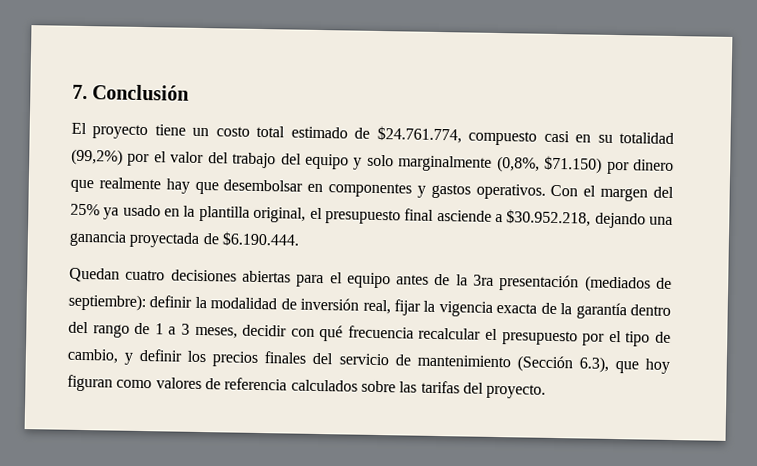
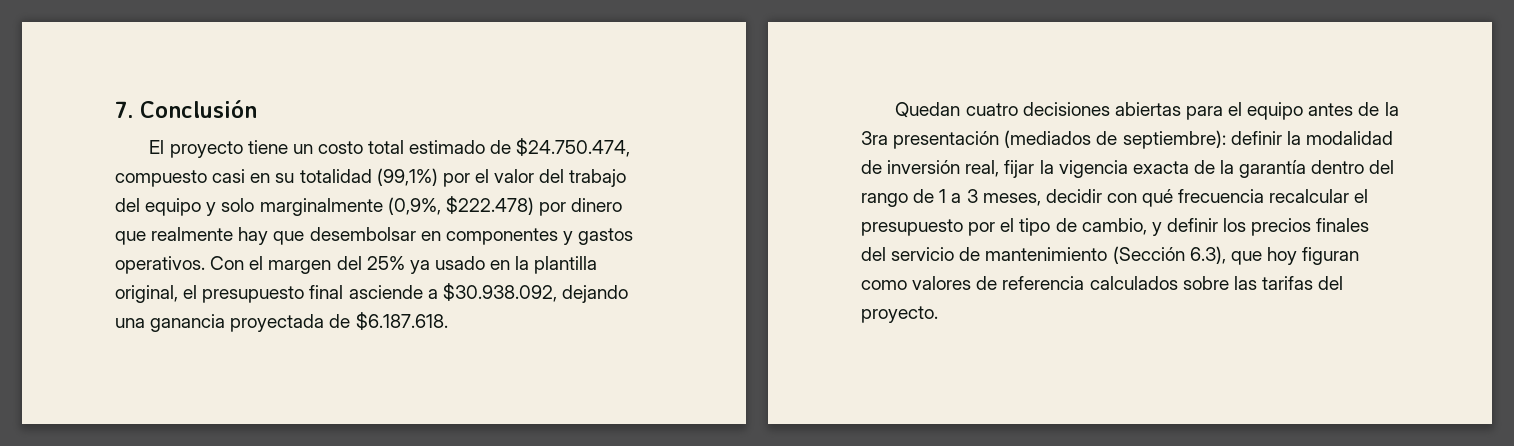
[376,125,462,144] $24.761.774, -> [516,138,631,157] $24.750.474,
[71,148,123,166] (99,2%) -> [376,168,438,186] (99,1%)
[496,155,603,174] (0,8%, $71.150) -> [387,196,534,215] (0,9%, $222.478)
[506,209,592,227] $30.952.218, -> [442,283,557,302] $30.938.092,
[221,231,299,247] $6.190.444. -> [355,312,448,330] $6.187.618.

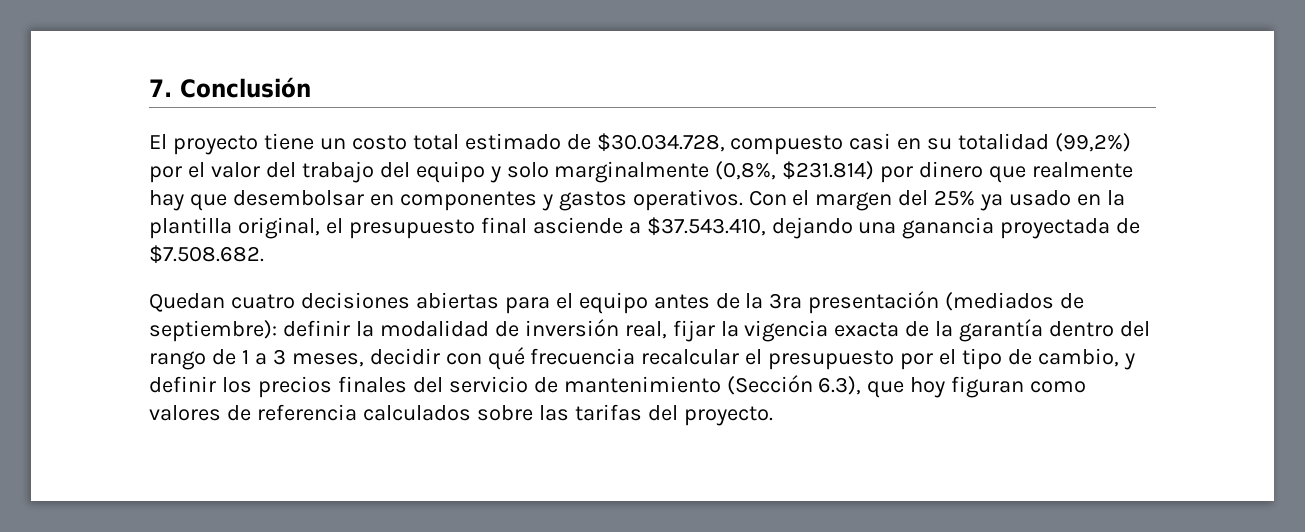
[516,138,631,157] $24.750.474, -> [596,133,725,152] $30.034.728,
[376,168,438,186] (99,1%) -> [1055,133,1132,152] (99,2%)
[387,196,534,215] (0,9%, $222.478) -> [715,161,875,180] (0,8%, $231.814)
[442,283,557,302] $30.938.092, -> [646,217,766,236] $37.543.410,
[355,312,448,330] $6.187.618. -> [149,245,264,264] $7.508.682.

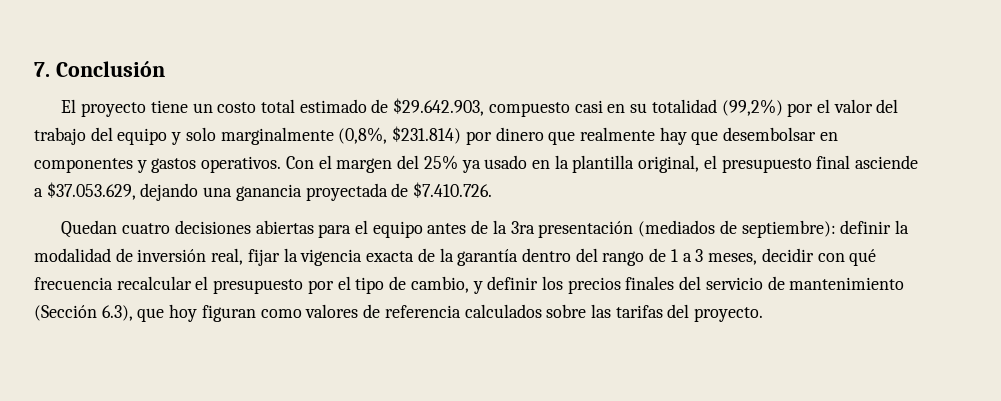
[596,133,725,152] $30.034.728, -> [393,98,485,116] $29.642.903,
[646,217,766,236] $37.543.410, -> [46,182,136,200] $37.053.629,
[149,245,264,264] $7.508.682. -> [413,182,493,198] $7.410.726.

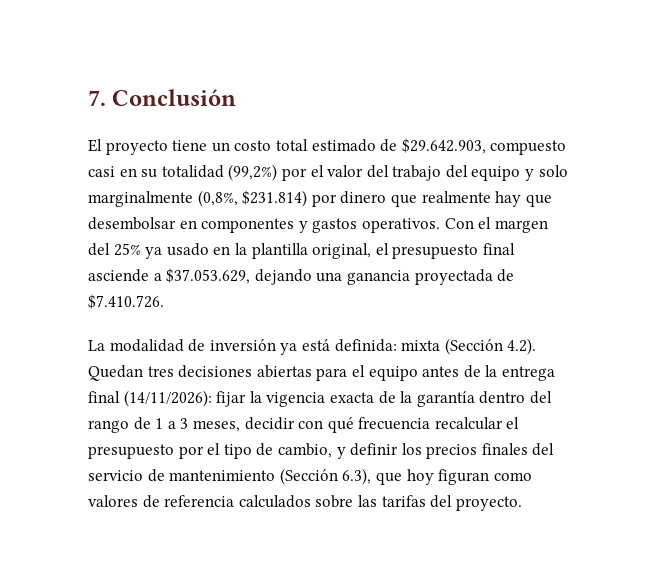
[61,220,171,238] Quedan cuatro -> [88,338,537,355] [88,365,174,381] La modalidad de inversión ya está definida: mixta (Sección 4.2). Quedan tres
[510,220,909,238] [34,248,244,265] 3ra presentación (mediados de septiembre): definir la modalidad de inversión real, -> [501,366,555,381] [88,390,212,407] entrega final (14/11/2026):

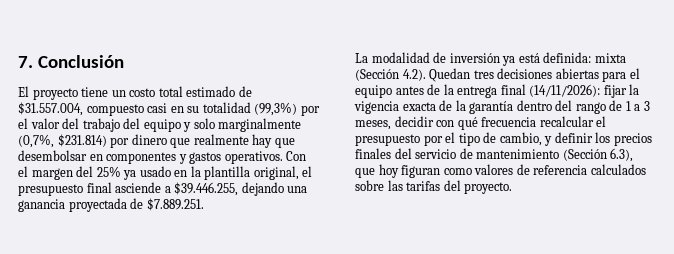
[401,138,486,154] $29.642.903, -> [18,102,83,116] $31.557.004,
[228,164,278,181] (99,2%) -> [254,102,298,116] (99,3%)
[197,190,238,207] (0,8%, -> [18,134,54,148] (0,7%,
[166,268,251,284] $37.053.629, -> [174,182,239,196] $39.446.255,
[88,294,164,309] $7.410.726. -> [146,198,204,211] $7.889.251.

